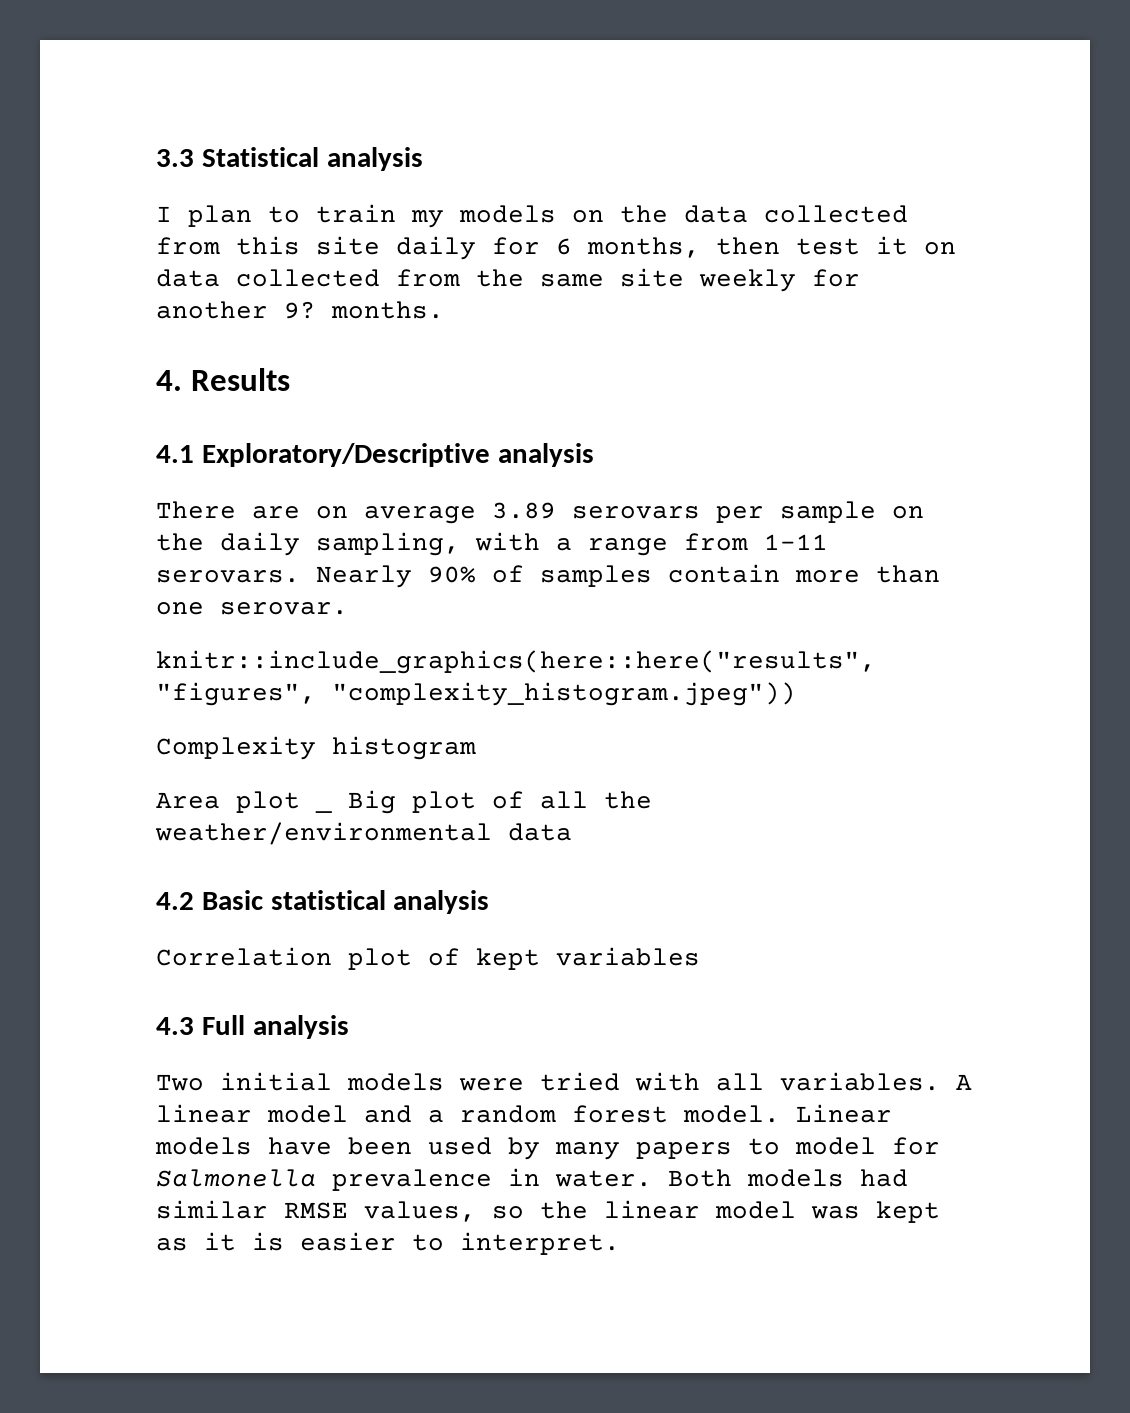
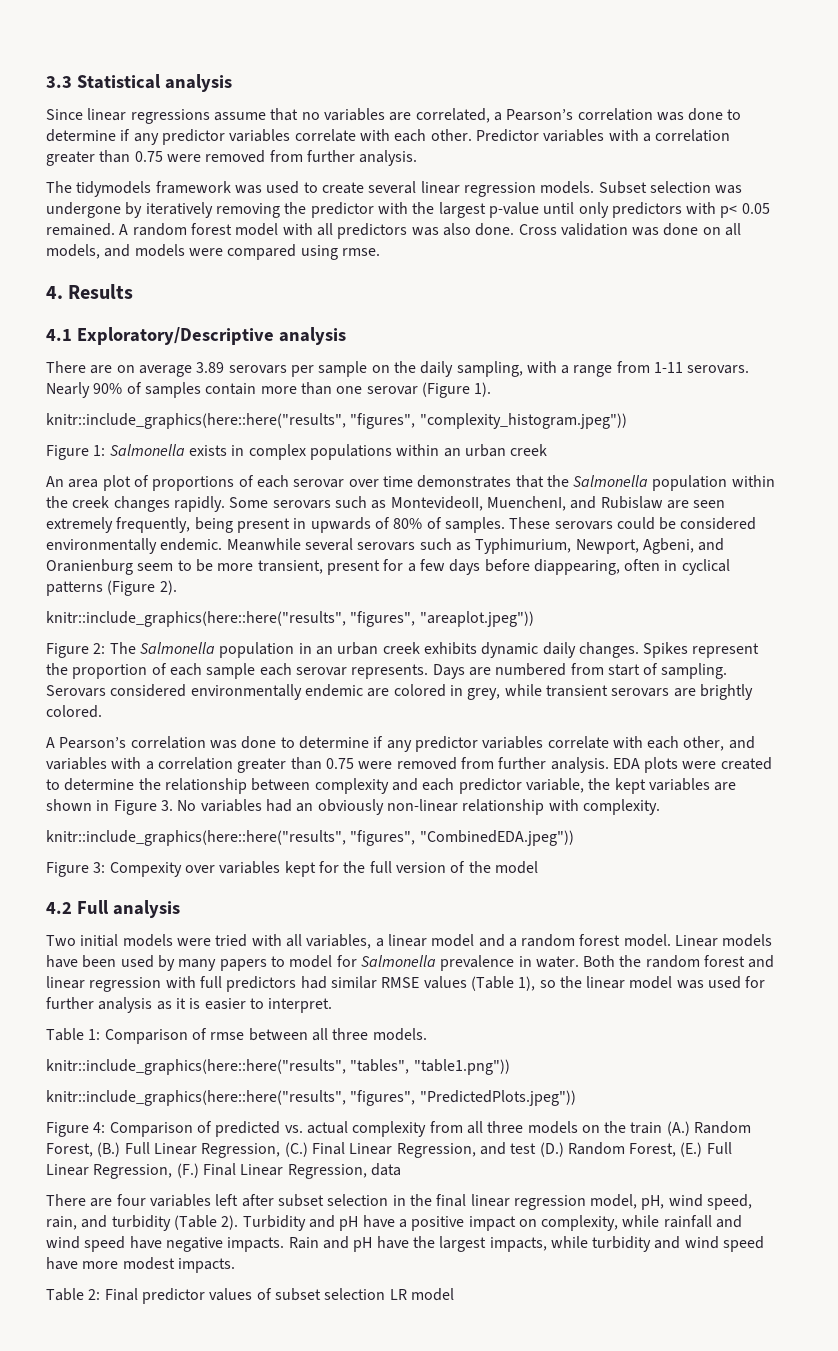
[156,204,908,228] [156,236,956,260] [156,268,860,292] [156,301,444,319] I plan to train my models on the data collected from this site daily for 6 months, then test it on data collected from the same site weekly for another 9? months. -> [46,108,742,124] [46,129,731,145] [46,150,418,166] [46,181,743,197] [46,202,770,218] [46,223,742,239] [46,244,380,260] Since linear regressions assume that no variables are correlated, a Pearson’s correlation was done to determine if any predictor variables correlate with each other. Predictor variables with a correlation greater than 0.75 were removed from further analysis. // The tidymodels framework was used to create several linear regression models. Subset selection was undergone by iteratively removing the predictor with the largest p-value until only predictors with p< 0.05 remained. A random forest model with all predictors was also done. Cross validation was done on all models, and models were compared using rmse.
[220,602,348,615] serovar. -> [366,382,492,398] serovar (Figure 1).
[156,736,476,760] [156,790,652,814] [155,822,572,845] [156,890,490,914] [156,947,700,970] [156,1017,194,1035] Complexity histogram // Area plot _ Big plot of all the weather/environmental data // 4.2 Basic statistical analysis // Correlation plot of kept variables // 4.3 -> [46,444,548,460] [46,475,775,491] [46,496,726,512] [46,517,757,533] [46,538,725,554] [46,559,730,575] [46,580,177,596] [46,611,534,627] [46,642,760,658] [46,663,728,679] [46,684,753,700] [46,705,102,718] [46,736,755,752] [46,757,772,773] [46,778,737,794] [46,799,660,815] [46,830,574,846] [46,861,538,877] [46,902,72,914] Figure 1: Salmonella exists in complex populations within an urban creek // An area plot of proportions of each serovar over time demonstrates that the Salmonella population within the creek changes rapidly. Some serovars such as MontevideoII, MuenchenI, and Rubislaw are seen extremely frequently, being present in upwards of 80% of samples. These serovars could be considered environmentally endemic. Meanwhile several serovars such as Typhimurium, Newport, Agbeni, and Oranienburg seem to be more transient, present for a few days before diappearing, often in cyclical patterns (Figure 2). // knitr::include_graphics(here::here("results", "figures", "areaplot.jpeg")) // Figure 2: The Salmonella population in an urban creek exhibits dynamic daily changes. Spikes represent the proportion of each sample each serovar represents. Days are numbered from start of sampling. Serovars considered environmentally endemic are colored in grey, while transient serovars are brightly colored. // A Pearson’s correlation was done to determine if any predictor variables correlate with each other, and variables with a correlation greater than 0.75 were removed from further analysis. EDA plots were created to determine the relationship between complexity and each predictor variable, the kept variables are shown in Figure 3. No variables had an obviously non-linear relationship with complexity. // knitr::include_graphics(here::here("results", "figures", "CombinedEDA.jpeg")) // Figure 3: Compexity over variables kept for the full version of the model // 4.2
[780,1072,972,1091] variables. A -> [306,934,384,949] variables, a
[747,1169,908,1187] [156,1200,476,1222] models had similar RMSE values, -> [619,955,775,968] [46,976,536,992] the random forest and linear regression with full predictors had similar RMSE values (Table 1),
[876,1201,940,1223] kept -> [708,976,766,989] [46,997,153,1013] used for further analysis
(620, 1243) none -> [46,1028,427,1044] [46,1059,510,1075] [46,1090,576,1106] [46,1121,752,1137] [46,1142,732,1158] [46,1163,401,1179] [46,1194,753,1210] [46,1215,743,1231] [46,1236,765,1252] [46,1257,235,1273] [46,1288,454,1304] // Table 1: Comparison of rmse between all three models. // knitr::include_graphics(here::here("results", "tables", "table1.png")) // knitr::include_graphics(here::here("results", "figures", "PredictedPlots.jpeg")) // Figure 4: Comparison of predicted vs. actual complexity from all three models on the train (A.) Random Forest, (B.) Full Linear Regression, (C.) Final Linear Regression, and test (D.) Random Forest, (E.) Full Linear Regression, (F.) Final Linear Regression, data // There are four variables left after subset selection in the final linear regression model, pH, wind speed, rain, and turbidity (Table 2). Turbidity and pH have a positive impact on complexity, while rainfall and wind speed have negative impacts. Rain and pH have the largest impacts, while turbidity and wind speed have more modest impacts. // Table 2: Final predictor values of subset selection LR model

